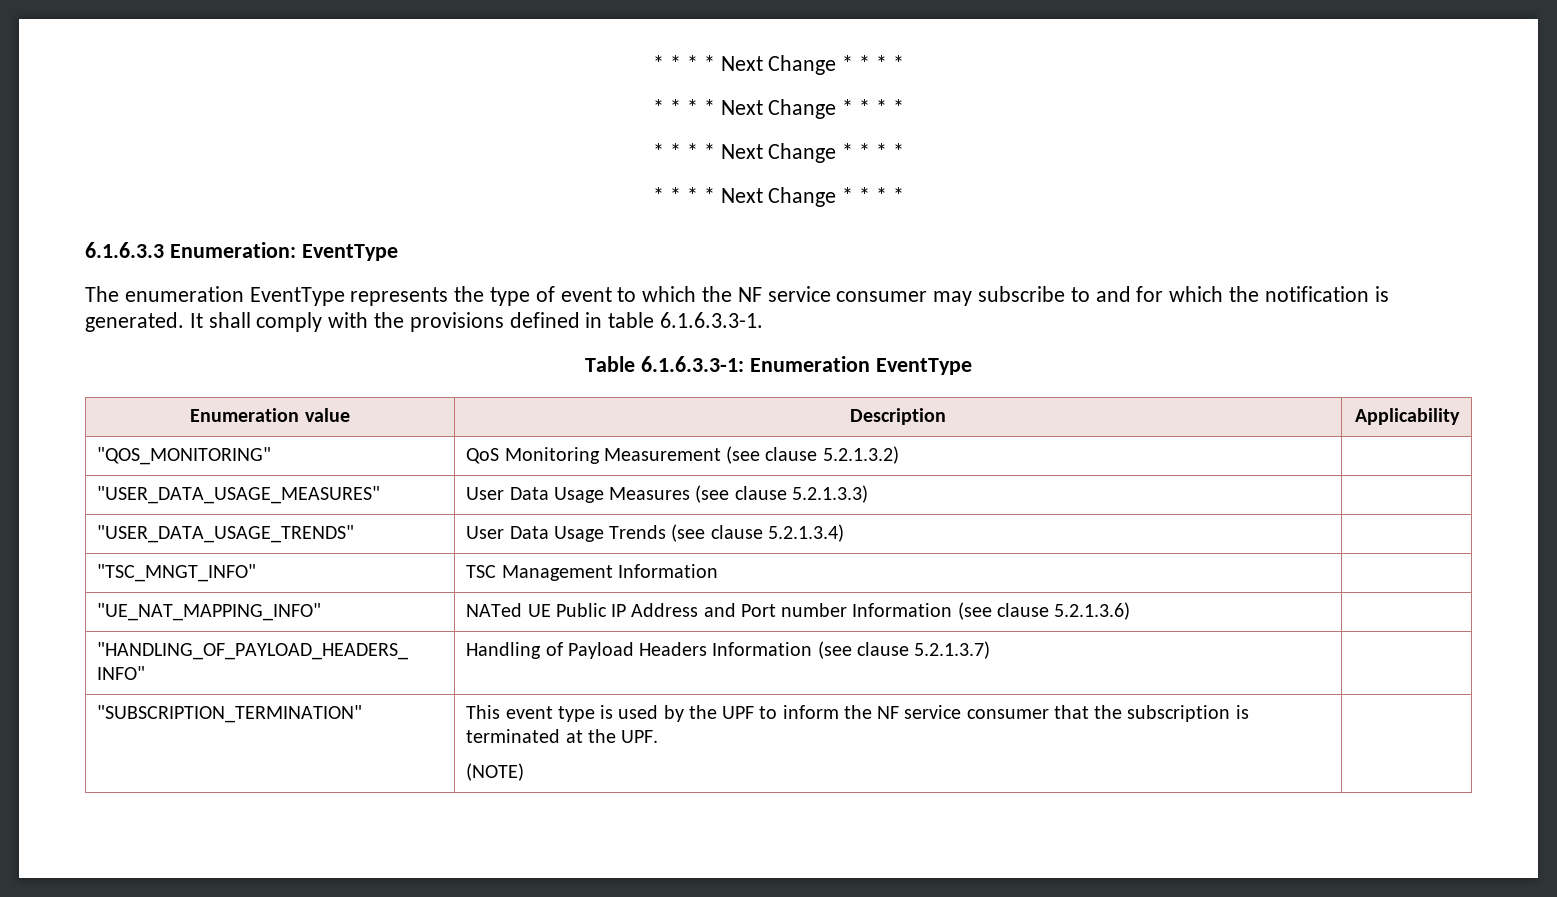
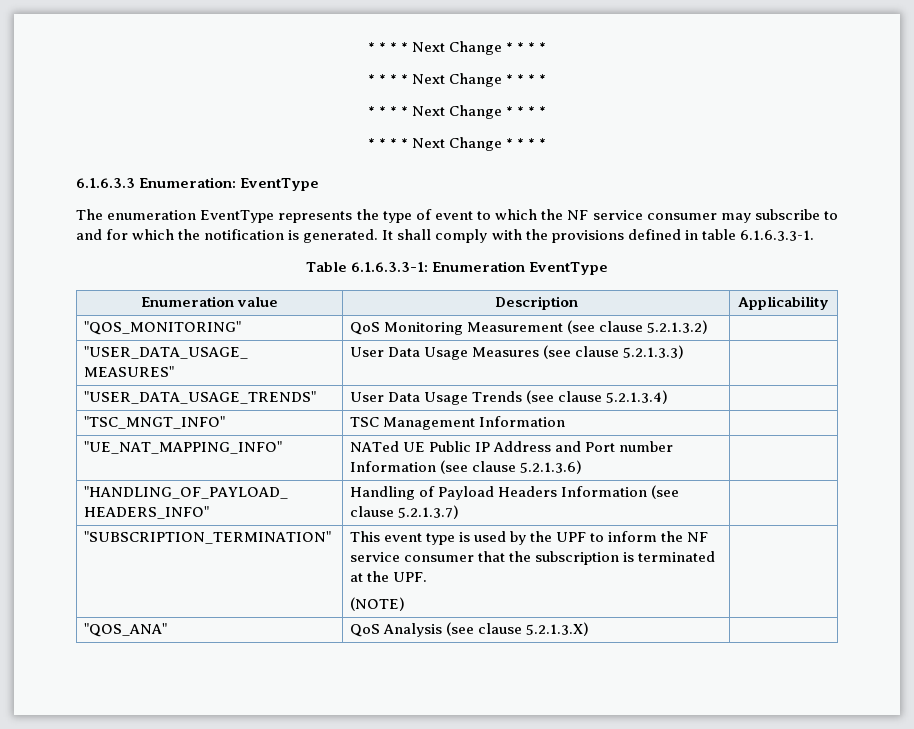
(525, 772) none -> [83,623,167,637] [349,622,589,637] // "QOS_ANA" | QoS Analysis (see clause 5.2.1.3.X) |

